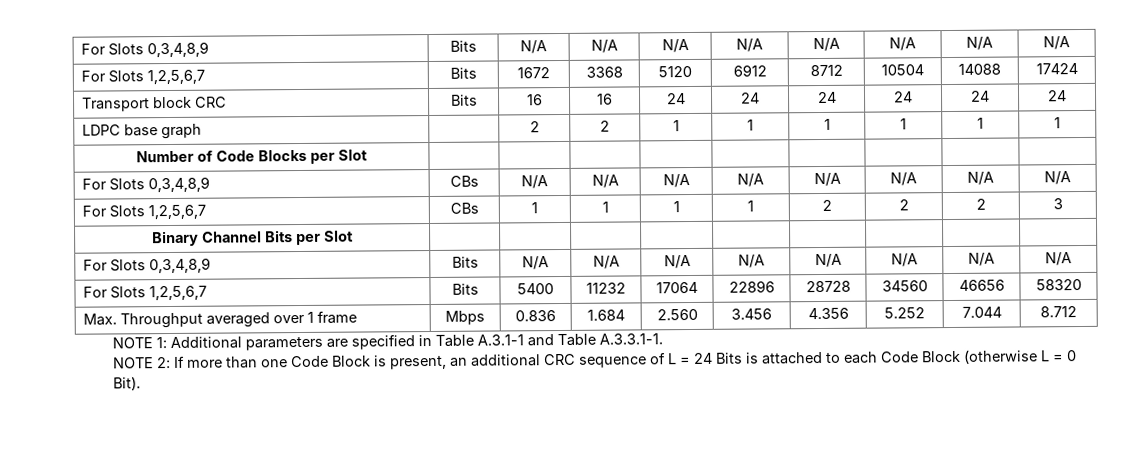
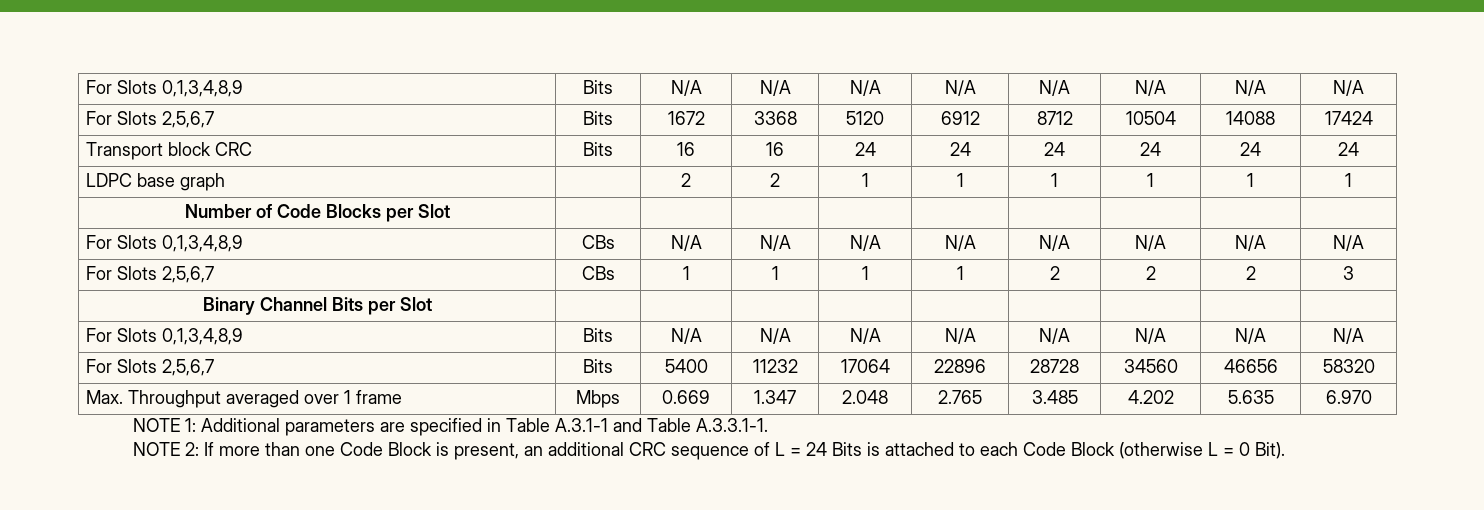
[81,41,210,58] For Slots 0,3,4,8,9 -> [85,80,243,97] For Slots 0,1,3,4,8,9
[147,69,206,85] 1,2,5,6,7 -> [161,111,214,128] 2,5,6,7
[148,176,211,193] 0,3,4,8,9 -> [161,235,243,252] 0,1,3,4,8,9
[148,204,207,220] 1,2,5,6,7 -> [161,266,214,283] 2,5,6,7
[149,257,212,274] 0,3,4,8,9 -> [161,328,243,345] 0,1,3,4,8,9
[149,285,208,301] 1,2,5,6,7 -> [161,359,214,376] 2,5,6,7
[515,310,556,322] [587,309,625,321] [656,308,698,321] [731,308,772,320] [807,307,849,320] [884,307,925,319] [961,306,1002,318] [1040,306,1077,318] 0.836 | 1.684 | 2.560 | 3.456 | 4.356 | 5.252 | 7.044 | 8.712 -> [662,390,710,404] [754,390,796,404] [842,390,888,404] [938,390,982,404] [1031,390,1078,404] [1127,390,1174,404] [1227,390,1274,404] [1325,390,1372,404] 0.669 | 1.347 | 2.048 | 2.765 | 3.485 | 4.202 | 5.635 | 6.970

